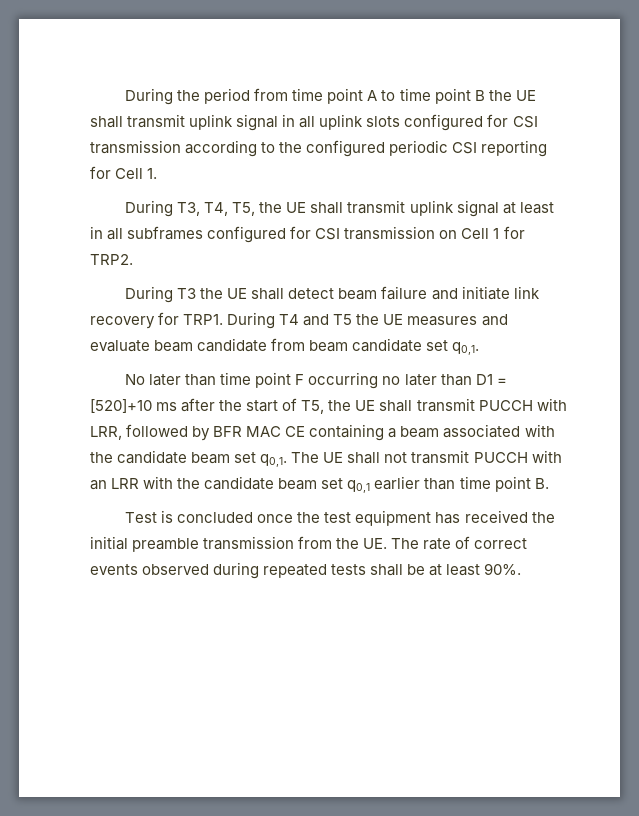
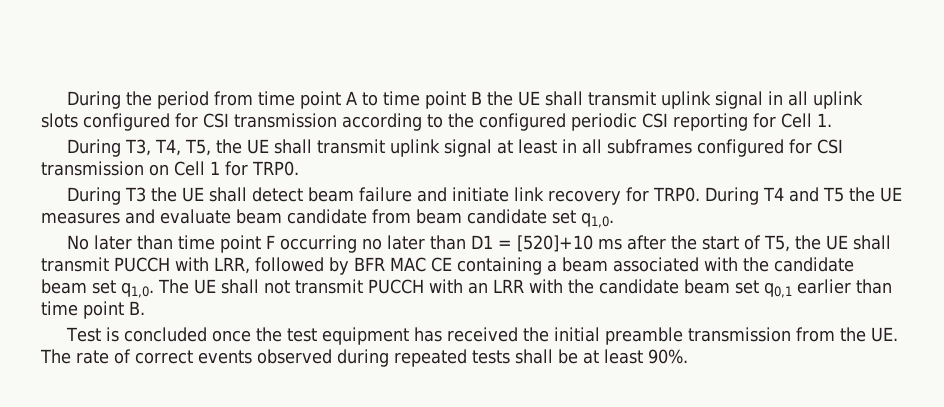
[90,254,133,265] TRP2. -> [252,161,299,176] TRP0.
[183,314,224,325] TRP1. -> [652,187,700,202] TRP0.
[452,342,480,355] q0,1. -> [581,212,614,228] q1,0.
[260,454,288,467] q0,1. -> [121,282,154,298] q1,0.

